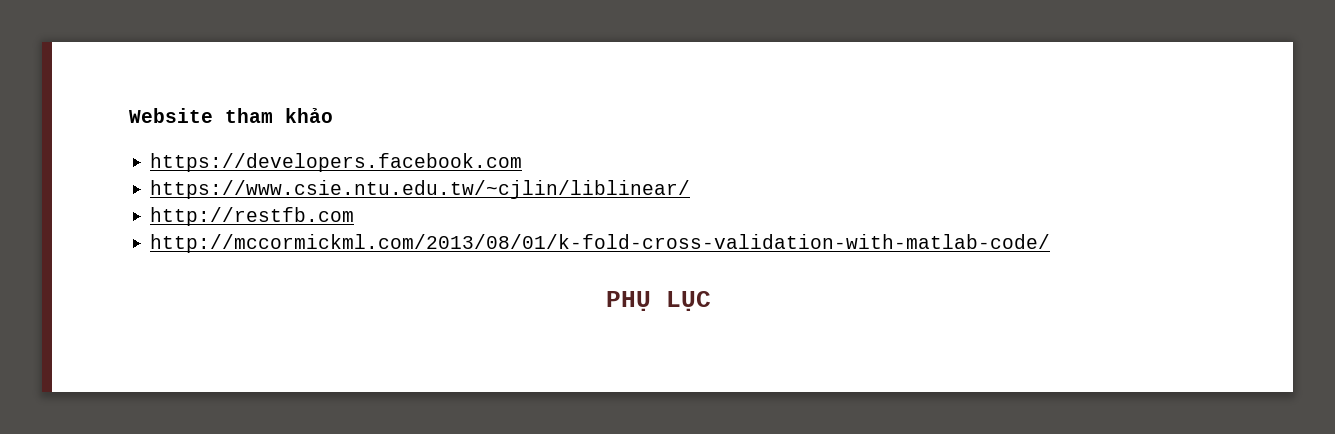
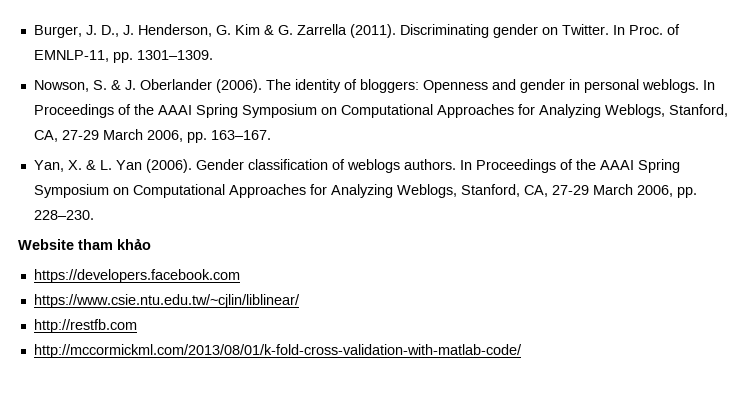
(129, 115) none -> [33,24,680,38] [33,50,213,63] [33,79,715,93] [33,104,728,118] [33,129,271,143] [33,159,680,173] [33,184,697,198] [33,210,94,220] Burger, J. D., J. Henderson, G. Kim & G. Zarrella (2011). Discriminating gender on Twitter. In Proc. of EMNLP-11, pp. 1301–1309. // Nowson, S. & J. Oberlander (2006). The identity of bloggers: Openness and gender in personal weblogs. In Proceedings of the AAAI Spring Symposium on Computational Approaches for Analyzing Weblogs, Stanford, CA, 27-29 March 2006, pp. 163–167. // Yan, X. & L. Yan (2006). Gender classification of weblogs authors. In Proceedings of the AAAI Spring Symposium on Computational Approaches for Analyzing Weblogs, Stanford, CA, 27-29 March 2006, pp. 228–230. //
[606,291,711,311] // PHỤ LỤC -> (522, 351) none

